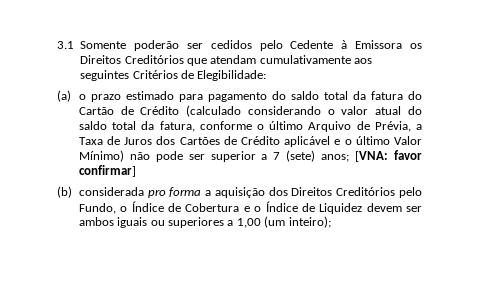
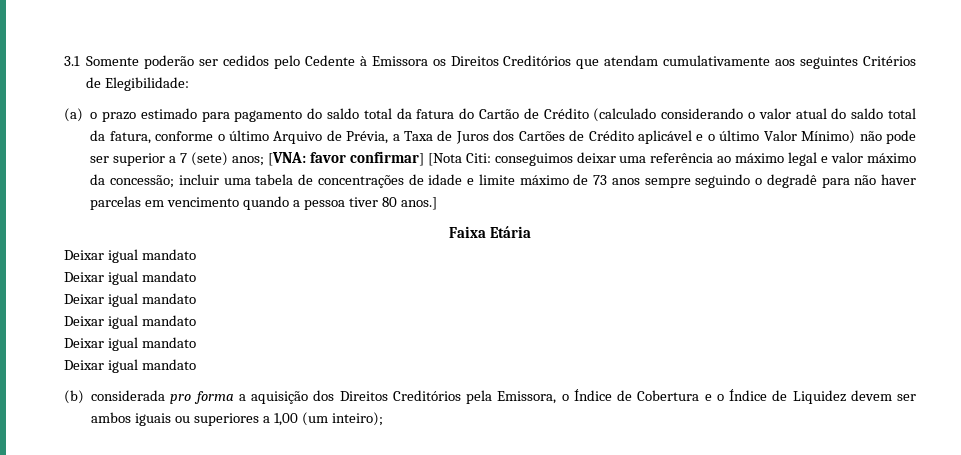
(136, 171) none -> [427,152,916,166] [90,174,916,188] [90,196,437,210] [449,226,531,238] [64,249,196,263] [64,271,196,285] [64,293,196,307] [64,315,196,329] [64,337,196,351] [64,359,196,373] [Nota Citi: conseguimos deixar uma referência ao máximo legal e valor máximo da concessão; incluir uma tabela de concentrações de idade e limite máximo de 73 anos sempre seguindo o degradê para não haver parcelas em vencimento quando a pessoa tiver 80 anos.] // Faixa Etária // Deixar igual mandato // Deixar igual mandato // Deixar igual mandato // Deixar igual mandato // Deixar igual mandato // Deixar igual mandato
[399,187,422,198] [78,203,116,214] pelo Fundo, -> [466,390,557,404] pela Emissora,

